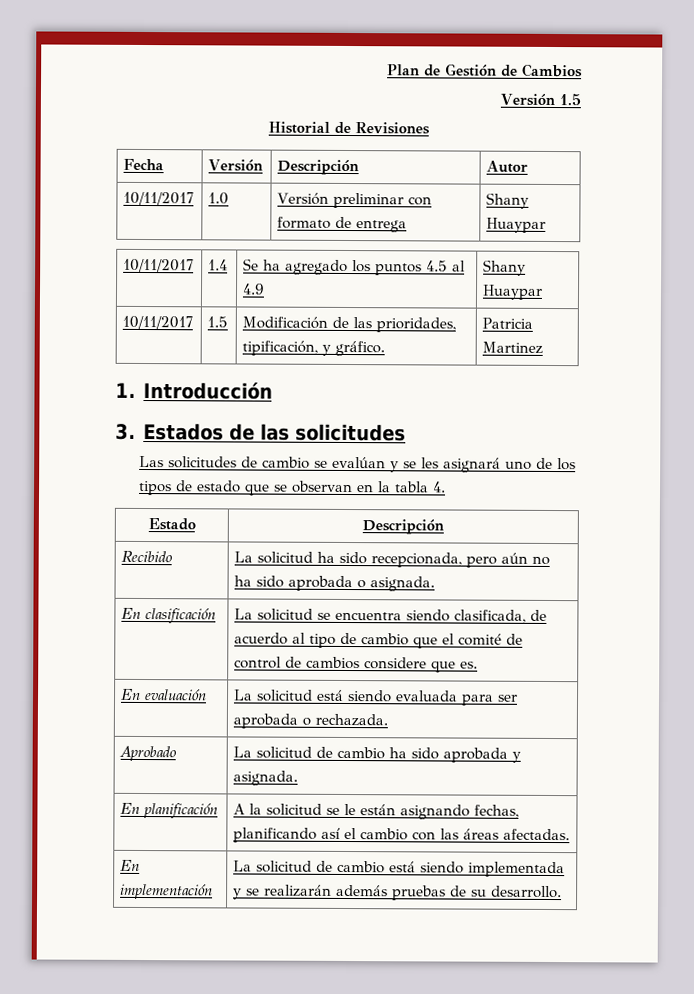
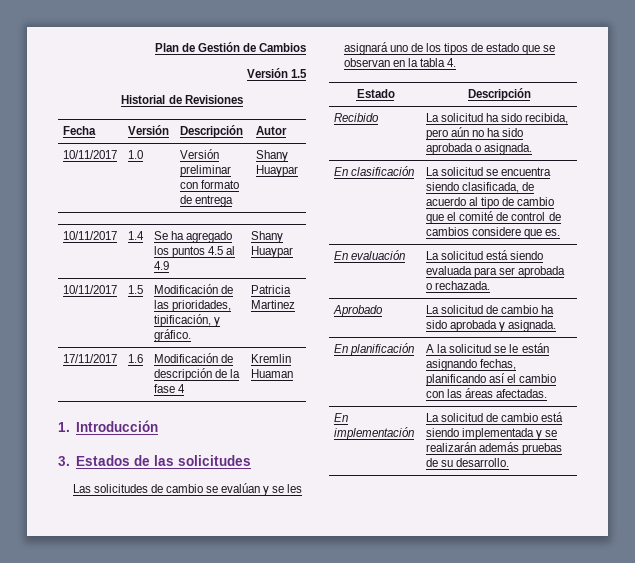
(544, 347) none -> [63,354,118,363] [128,354,144,363] [154,353,234,363] [154,368,241,381] [154,384,186,393] [251,354,292,363] [251,369,294,378] // 17/11/2017 | 1.6 | Modificación de descripción de la fase 4 | Kremlin Huaman
[371,552,463,568] recepcionada, -> [525,113,569,124] recibida,

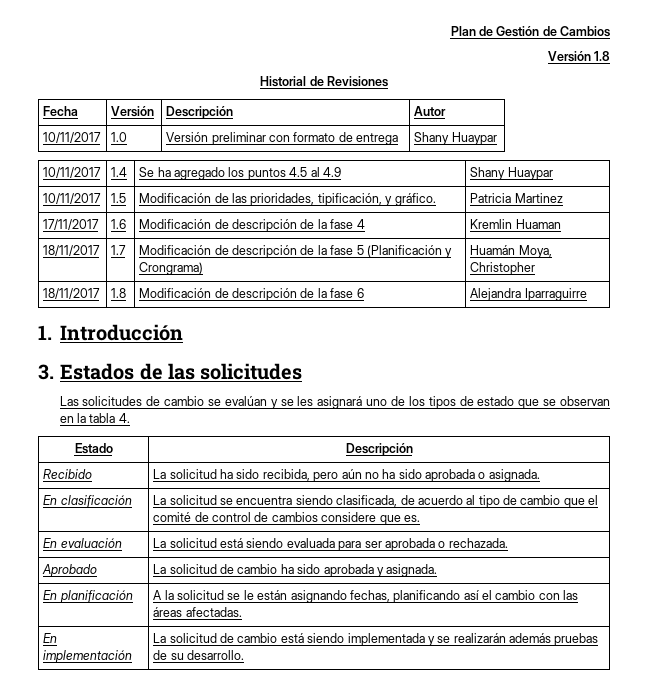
[291,69,307,78] 1.5 -> [594,51,610,61] 1.8
(294, 373) none -> [43,245,101,256] [111,245,127,255] [139,245,453,258] [139,262,204,275] [470,245,552,258] [470,262,536,275] [43,288,101,299] [111,288,127,298] [139,288,364,301] [470,288,587,301] // 18/11/2017 | 1.7 | Modificación de descripción de la fase 5 (Planificación y Crongrama) | Huamán Moya, Christopher // 18/11/2017 | 1.8 | Modificación de descripción de la fase 6 | Alejandra Iparraguirre

